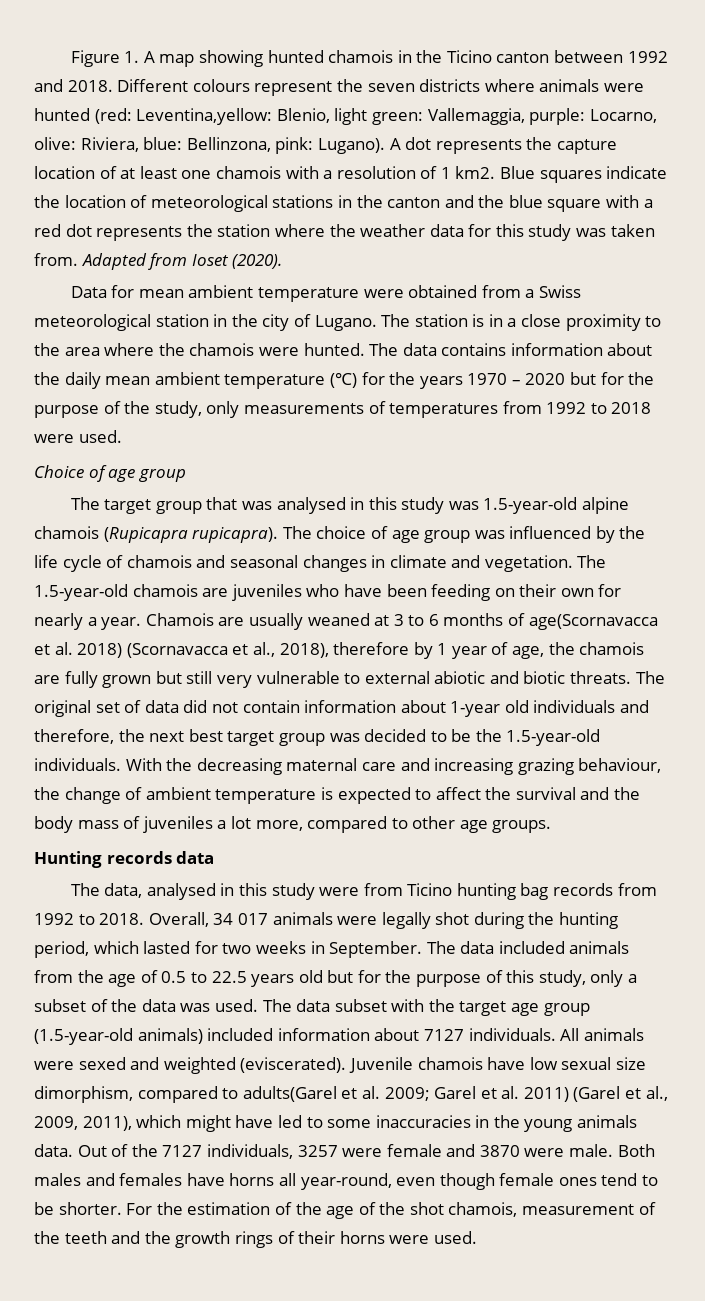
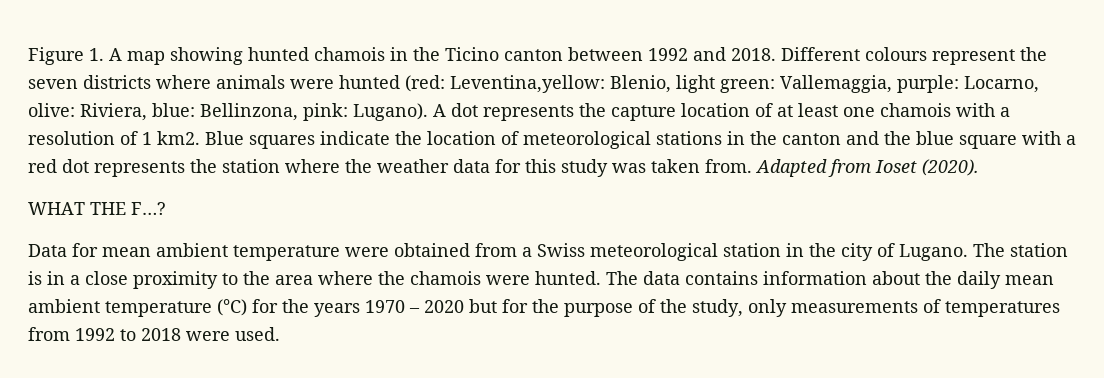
(283, 261) none -> [28,202,166,215] // WHAT THE F…?
[34,465,186,482] [70,497,630,514] [34,526,646,543] [34,555,607,572] [34,584,622,601] [34,613,658,630] [34,642,645,659] [34,671,665,688] [34,700,650,717] [34,729,601,746] [34,758,662,775] [34,787,641,804] [34,816,552,833] [34,851,215,868] [70,883,657,900] [34,912,619,929] [34,941,630,958] [34,970,638,987] [34,999,590,1016] [34,1028,644,1045] [34,1057,646,1074] [34,1086,668,1103] [34,1115,638,1132] [34,1144,655,1159] [34,1173,659,1190] [34,1202,656,1219] [34,1231,477,1248] // Choice of age group // The target group that was analysed in this study was 1.5-year-old alpine chamois (Rupicapra rupicapra). The choice of age group was influenced by the life cycle of chamois and seasonal changes in climate and vegetation. The 1.5-year-old chamois are juveniles who have been feeding on their own for nearly a year. Chamois are usually weaned at 3 to 6 months of age(Scornavacca et al. 2018) (Scornavacca et al., 2018), therefore by 1 year of age, the chamois are fully grown but still very vulnerable to external abiotic and biotic threats. The original set of data did not contain information about 1-year old individuals and therefore, the next best target group was decided to be the 1.5-year-old individuals. With the decreasing maternal care and increasing grazing behaviour, the change of ambient temperature is expected to affect the survival and the body mass of juveniles a lot more, compared to other age groups. // Hunting records data // The data, analysed in this study were from Ticino hunting bag records from 1992 to 2018. Overall, 34 017 animals were legally shot during the hunting period, which lasted for two weeks in September. The data included animals from the age of 0.5 to 22.5 years old but for the purpose of this study, only a subset of the data was used. The data subset with the target age group (1.5-year-old animals) included information about 7127 individuals. All animals were sexed and weighted (eviscerated). Juvenile chamois have low sexual size dimorphism, compared to adults(Garel et al. 2009; Garel et al. 2011) (Garel et al., 2009, 2011), which might have led to some inaccuracies in the young animals data. Out of the 7127 individuals, 3257 were female and 3870 were male. Both males and females have horns all year-round, even though female ones tend to be shorter. For the estimation of the age of the shot chamois, measurement of the teeth and the growth rings of their horns were used. -> (280, 334) none

